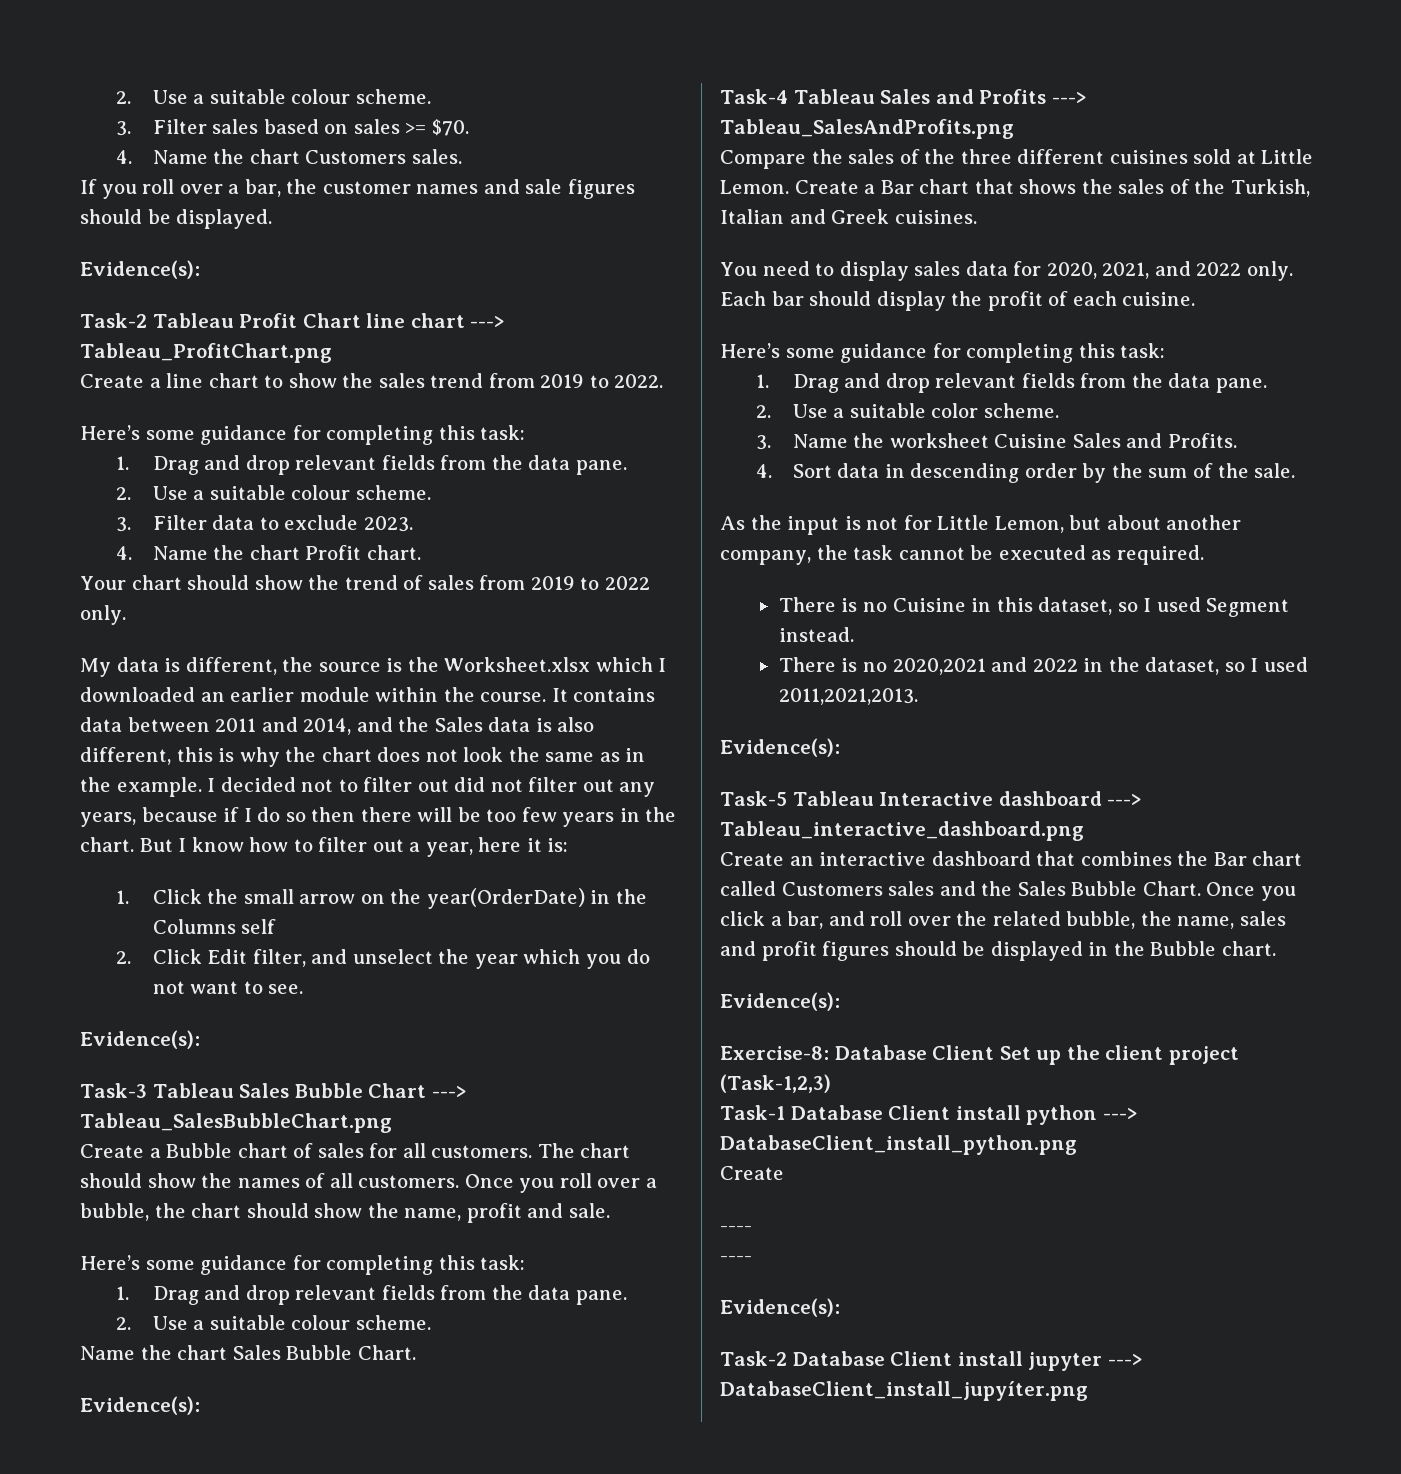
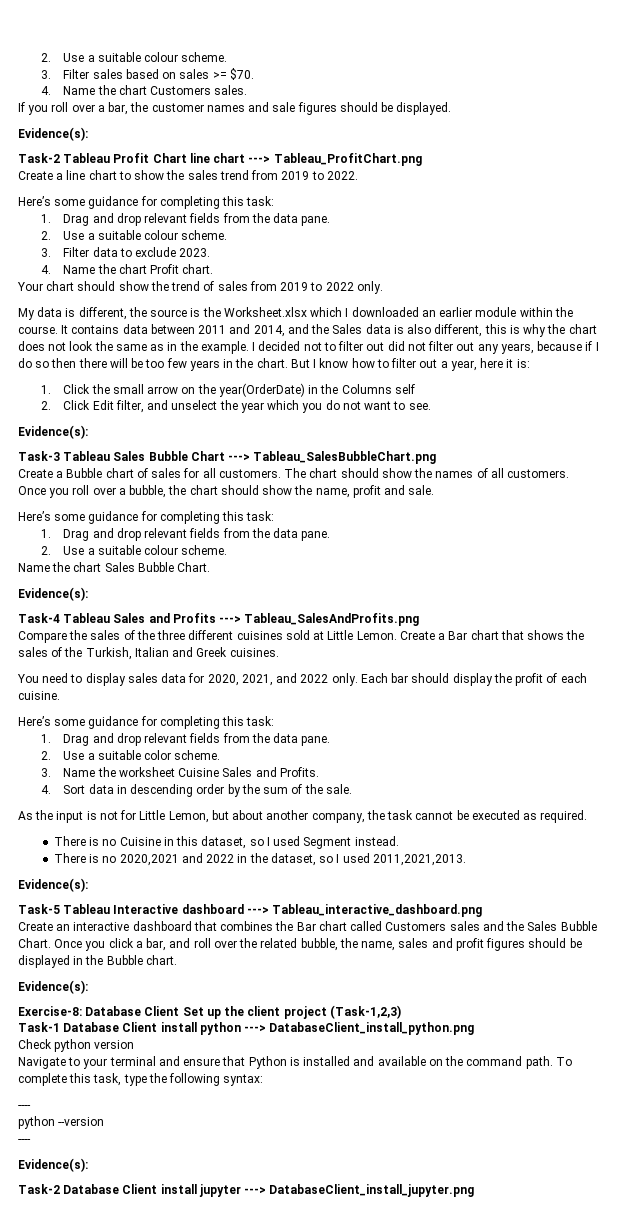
[720,1166,784,1180] [720,1226,752,1232] Create // ---- -> [18,1039,135,1052] [18,1056,572,1069] [18,1073,264,1086] [18,1105,31,1109] [18,1116,105,1129] Check python version // Navigate to your terminal and ensure that Python is installed and available on the command path. To complete this task, type the following syntax: // ---- // python --version
[720,1381,1088,1401] DatabaseClient_install_jupyíter.png -> [269,1184,475,1197] DatabaseClient_install_jupyter.png

